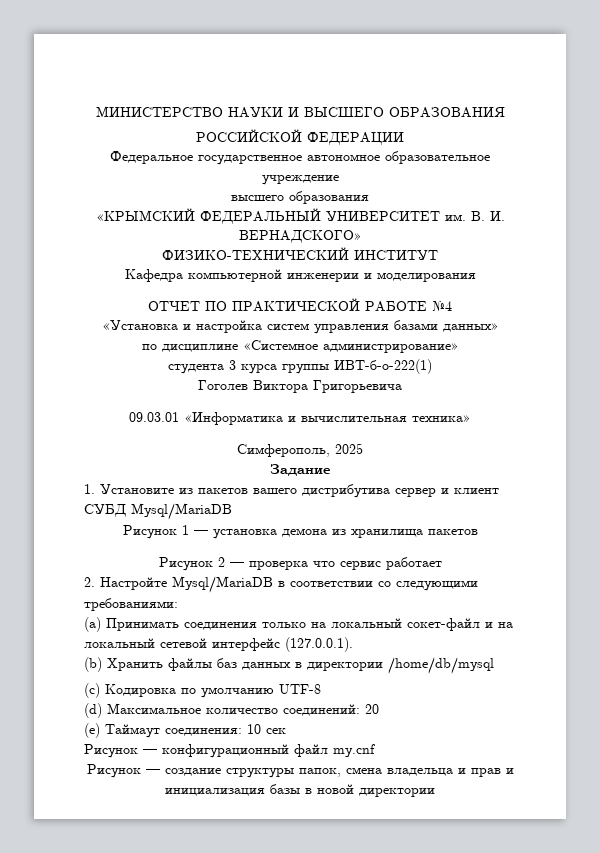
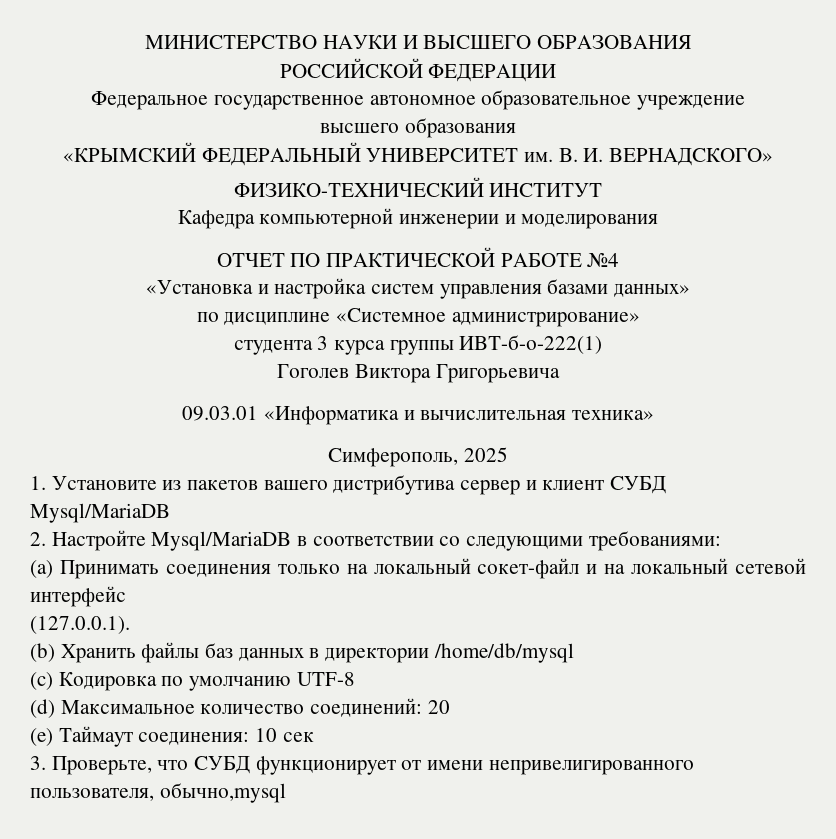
[270,464,330,476] // Задание -> (508, 454) none
[122,525,478,539] [158,557,442,571] // Рисунок 1 — установка демона из хранилища пакетов // Рисунок 2 — проверка что сервис работает -> (170, 513) none
(280, 644) none -> (126, 596) //
[84,744,375,758] [86,764,514,778] [165,784,435,797] Рисунок — конфигурационный файл my.cnf // Рисунок — создание структуры папок, смена владельца и прав и инициализация базы в новой директории -> [30,756,694,775] [30,783,286,803] 3. Проверьте, что СУБД функционирует от имени непривелигированного пользователя, обычно,mysql

